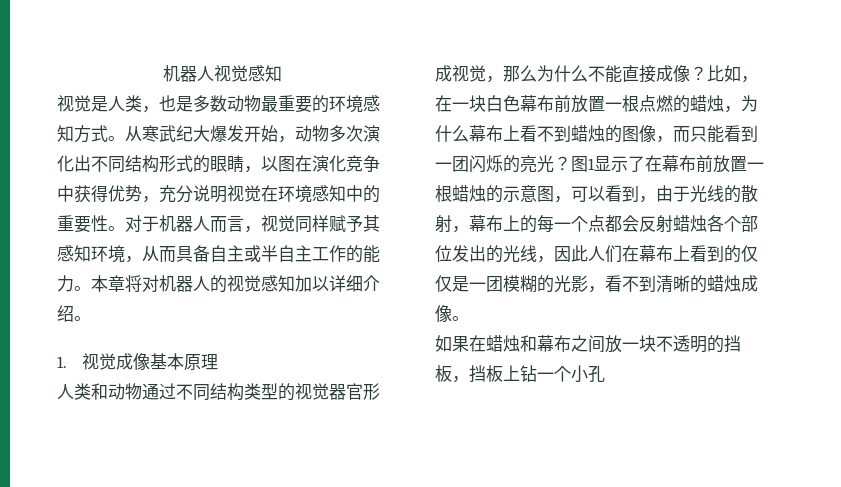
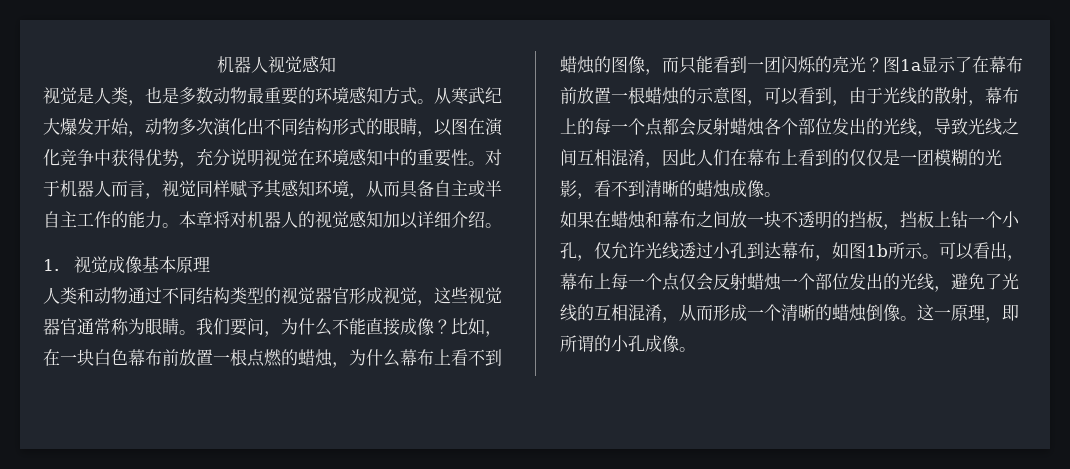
[503,65,537,82] 那么 -> [434,287,502,304] [43,318,281,337] 这些视觉器官通常称为眼睛。我们要问，
[588,158,595,170] 1 -> [900,59,921,71] 1a
(554, 259) none -> [934,118,1019,136] [560,149,662,168] 导致光线之间互相混淆，
(605, 373) none -> [577,242,1024,261] [560,273,1019,292] [560,304,1019,323] [560,335,696,353] ，仅允许光线透过小孔到达幕布，如图1b所示。可以看出，幕布上每一个点仅会反射蜡烛一个部位发出的光线，避免了光线的互相混淆，从而形成一个清晰的蜡烛倒像。这一原理，即所谓的小孔成像。

